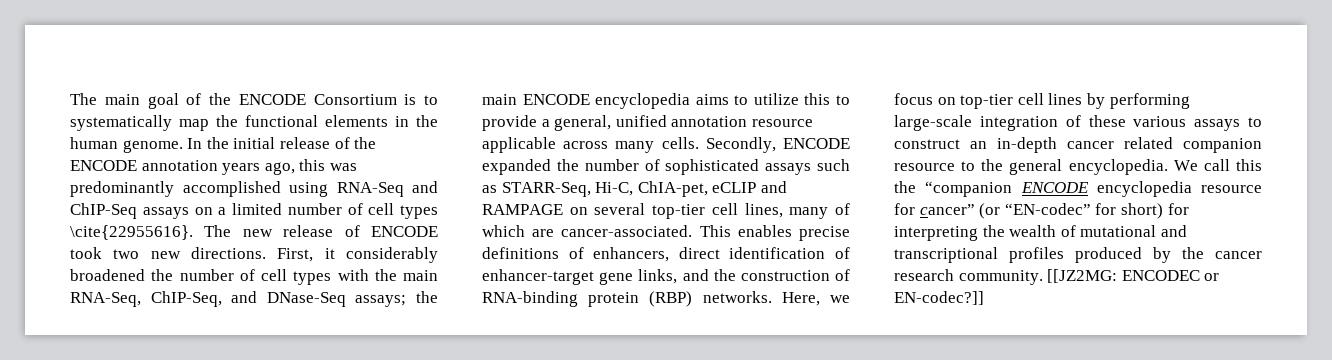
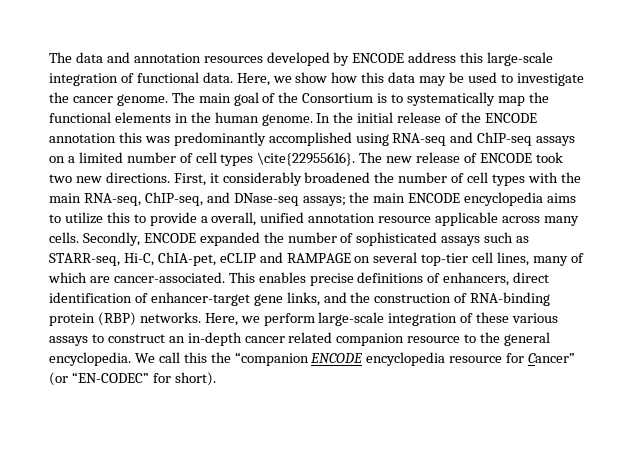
[70,93,97,105] The -> [49,52,554,66] [49,72,584,86] [49,92,195,106] The data and annotation resources developed by ENCODE address this large-scale integration of functional data. Here, we show how this data may be used to investigate the cancer genome. The
[238,94,306,105] ENCODE -> (299, 97) none
[222,162,295,175] years ago, -> (116, 138) none
[336,181,438,197] [70,203,137,219] RNA-Seq and ChIP-Seq -> [392,132,533,146] RNA-seq and ChIP-seq
[70,291,346,307] RNA-Seq, ChIP-Seq, and DNase-Seq -> [83,192,299,206] RNA-seq, ChIP-seq, and DNase-seq
[554,115,612,131] general, -> [211,212,257,226] overall,
[501,182,591,197] STARR-Seq, -> [49,253,120,266] STARR-seq,
[894,93,1190,109] focus on top-tier cell lines by performing -> [263,313,315,326] perform
[919,203,1189,219] [894,225,1187,241] [894,247,1262,263] [894,269,1220,285] [894,291,984,305] cancer” (or “EN-codec” for short) for interpreting the wealth of mutational and transcriptional profiles produced by the cancer research community. [[JZ2MG: ENCODEC or EN-codec?]] -> [528,353,576,363] [49,372,216,386] Cancer” (or “EN-CODEC” for short).

